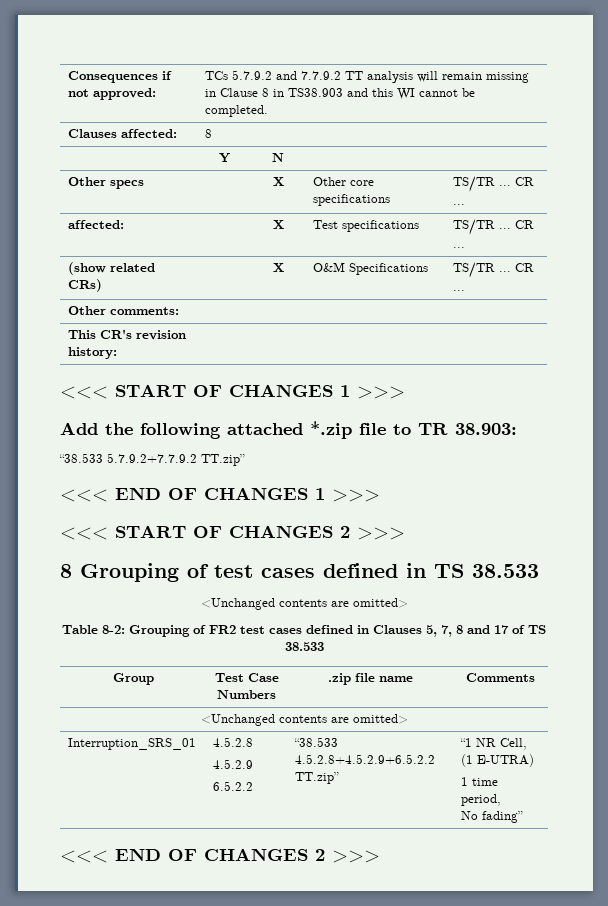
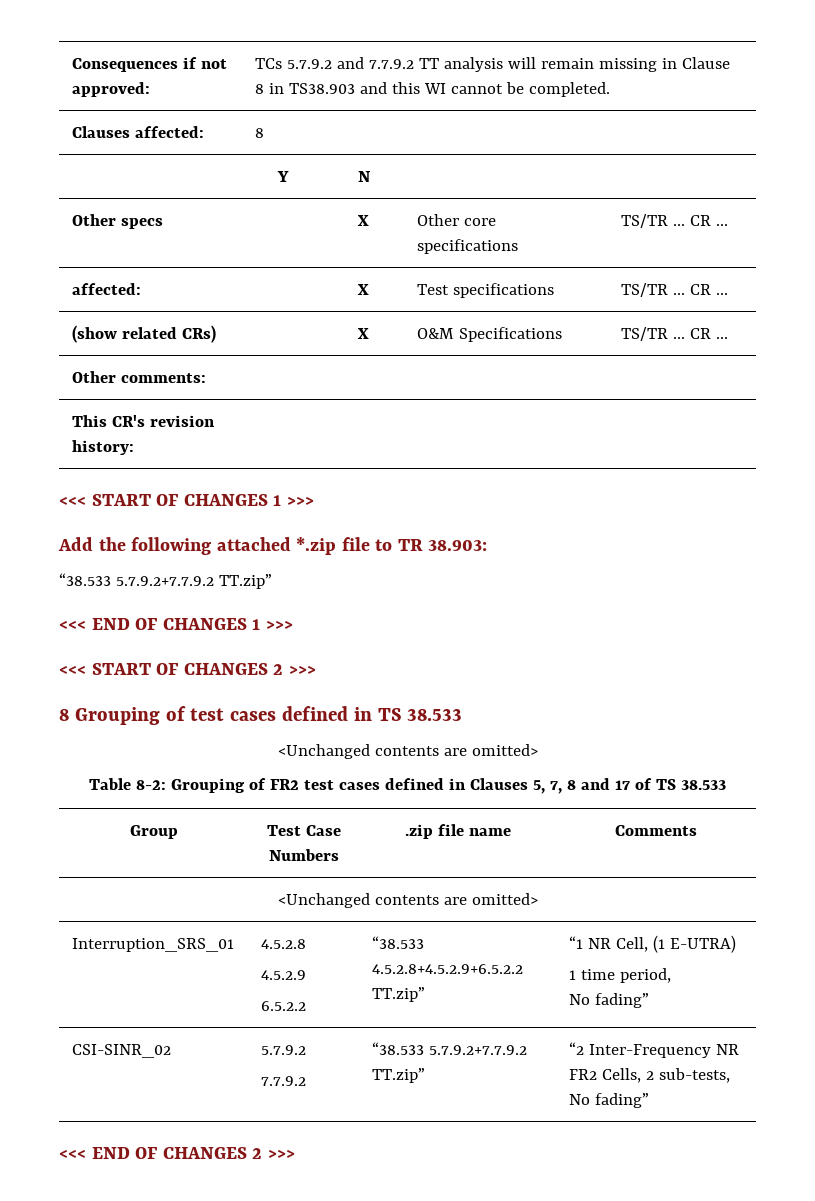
(524, 817) none -> [72,1044,172,1058] [261,1045,307,1055] [261,1076,307,1086] [372,1042,528,1055] [372,1068,426,1083] [569,1042,740,1058] [569,1068,731,1083] [569,1093,650,1108] // CSI-SINR_02 | 5.7.9.2 // 7.7.9.2 | “38.533 5.7.9.2+7.7.9.2 TT.zip” | “2 Inter-Frequency NR FR2 Cells, 2 sub-tests, No fading”

